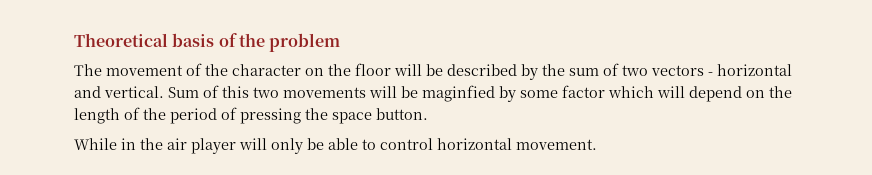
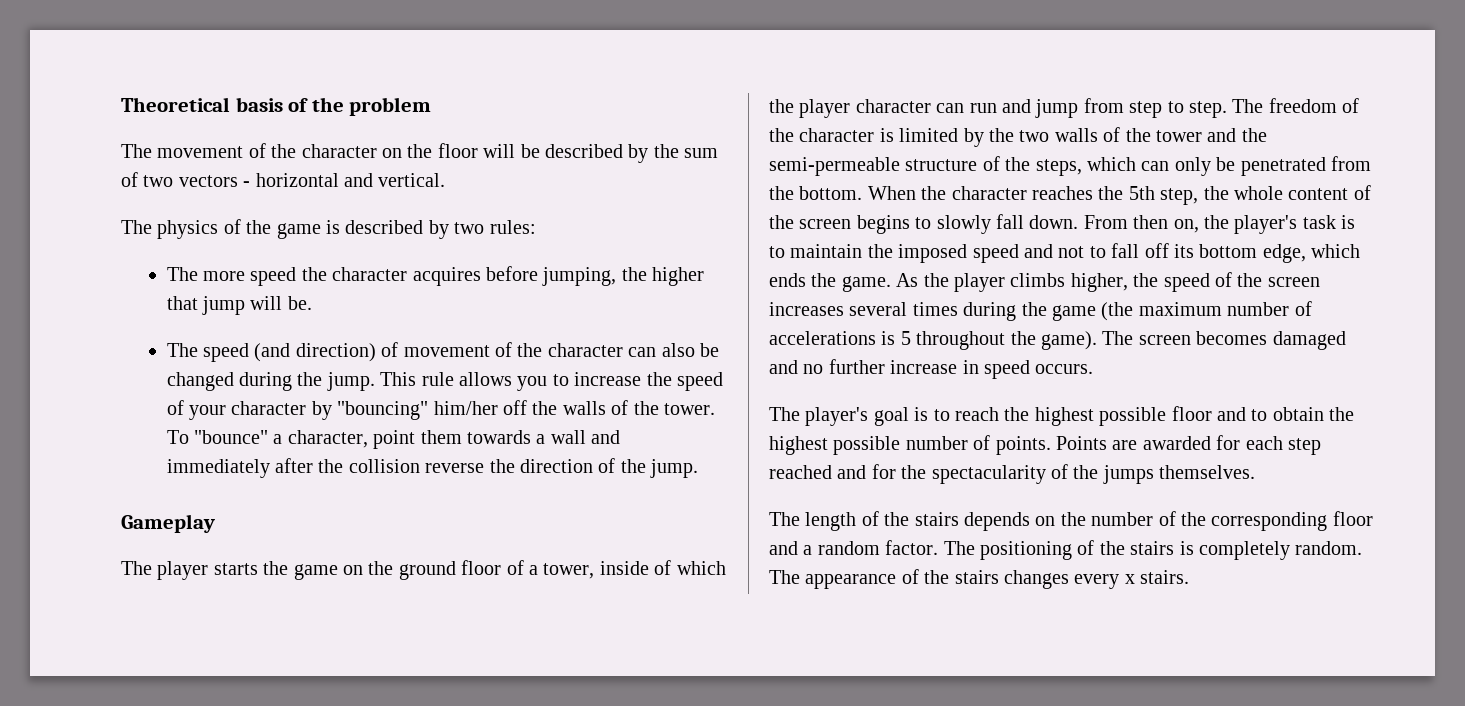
[168,85,792,102] [74,107,428,124] [74,138,597,154] Sum of this two movements will be maginfied by some factor which will depend on the length of the period of pressing the space button. // While in the air player will only be able to control horizontal movement. -> [121,219,536,239] [166,266,705,286] [166,296,312,315] [166,342,720,362] [166,372,724,391] [166,400,716,420] [166,430,621,449] [166,458,699,478] [121,514,215,533] [121,560,726,580] [769,98,1360,118] [769,127,1267,147] [769,156,1371,176] [769,185,1371,205] [769,214,1356,234] [769,243,1361,263] [769,272,1320,292] [769,301,1312,321] [769,331,1346,350] [769,359,1094,379] [769,406,1355,426] [769,435,1321,455] [769,464,1256,484] [769,511,1373,531] [769,540,1363,560] [769,569,1190,589] // The physics of the game is described by two rules: // The more speed the character acquires before jumping, the higher that jump will be. // The speed (and direction) of movement of the character can also be changed during the jump. This rule allows you to increase the speed of your character by "bouncing" him/her off the walls of the tower. To "bounce" a character, point them towards a wall and immediately after the collision reverse the direction of the jump. // Gameplay // The player starts the game on the ground floor of a tower, inside of which the player character can run and jump from step to step. The freedom of the character is limited by the two walls of the tower and the semi-permeable structure of the steps, which can only be penetrated from the bottom. When the character reaches the 5th step, the whole content of the screen begins to slowly fall down. From then on, the player's task is to maintain the imposed speed and not to fall off its bottom edge, which ends the game. As the player climbs higher, the speed of the screen increases several times during the game (the maximum number of accelerations is 5 throughout the game). The screen becomes damaged and no further increase in speed occurs. // The player's goal is to reach the highest possible floor and to obtain the highest possible number of points. Points are awarded for each step reached and for the spectacularity of the jumps themselves. // The length of the stairs depends on the number of the corresponding floor and a random factor. The positioning of the stairs is completely random. The appearance of the stairs changes every x stairs.

